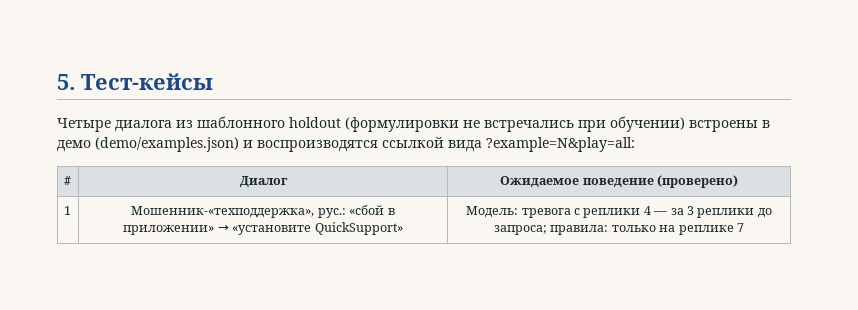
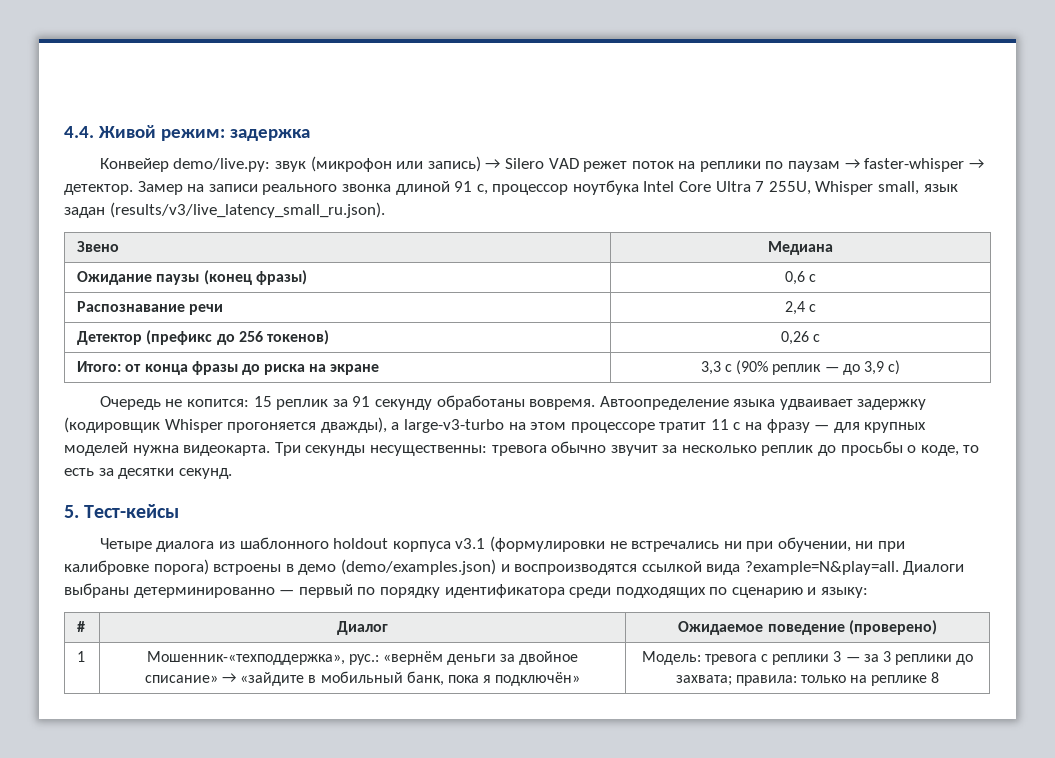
(57, 82) none -> [64,125,310,141] [99,156,984,172] [64,180,958,195] [64,202,385,218] [77,241,120,252] [768,241,833,255] [77,270,307,285] [784,271,817,285] [77,301,224,315] [784,301,817,315] [77,330,329,345] [780,331,821,345] [77,361,380,375] [700,360,901,375] [99,395,927,410] [64,417,927,433] [64,441,980,456] [64,468,232,479] 4.4. Живой режим: задержка // Конвейер demo/live.py: звук (микрофон или запись) → Silero VAD режет поток на реплики по паузам → faster-whisper → детектор. Замер на записи реального звонка длиной 91 с, процессор ноутбука Intel Core Ultra 7 255U, Whisper small, язык задан (results/v3/live_latency_small_ru.json). // Звено | Медиана // Ожидание паузы (конец фразы) | 0,6 с // Распознавание речи | 2,4 с // Детектор (префикс до 256 токенов) | 0,26 с // Итого: от конца фразы до риска на экране | 3,3 с (90% реплик — до 3,9 с) // Очередь не копится: 15 реплик за 91 секунду обработаны вовремя. Автоопределение языка удваивает задержку (кодировщик Whisper прогоняется дважды), а large-v3-turbo на этом процессоре тратит 11 с на фразу — для крупных моделей нужна видеокарта. Три секунды несущественны: тревога обычно звучит за несколько реплик до просьбы о коде, то есть за десятки секунд. //
(341, 122) none -> [392,538,486,552] корпуса v3.1
[578,116,685,132] при обучении) -> [723,537,906,552] [64,559,209,575] ни при обучении, ни при калибровке порога)
[486,137,635,152] ?example=N&play=all: -> [744,561,965,575] [64,583,869,598] ?example=N&play=all. Диалоги выбраны детерминированно — первый по порядку идентификатора среди подходящих по сценарию и языку:
[349,205,395,215] [123,222,403,235] «сбой в приложении» → «установите QuickSupport» -> [382,651,579,665] [144,671,581,686] «вернём деньги за двойное списание» → «зайдите в мобильный банк, пока я подключён»
[643,206,651,215] 4 -> [833,651,842,662] 3
[494,225,548,235] запроса; -> [675,675,732,686] захвата;
[736,223,744,232] 7 -> [931,672,940,683] 8

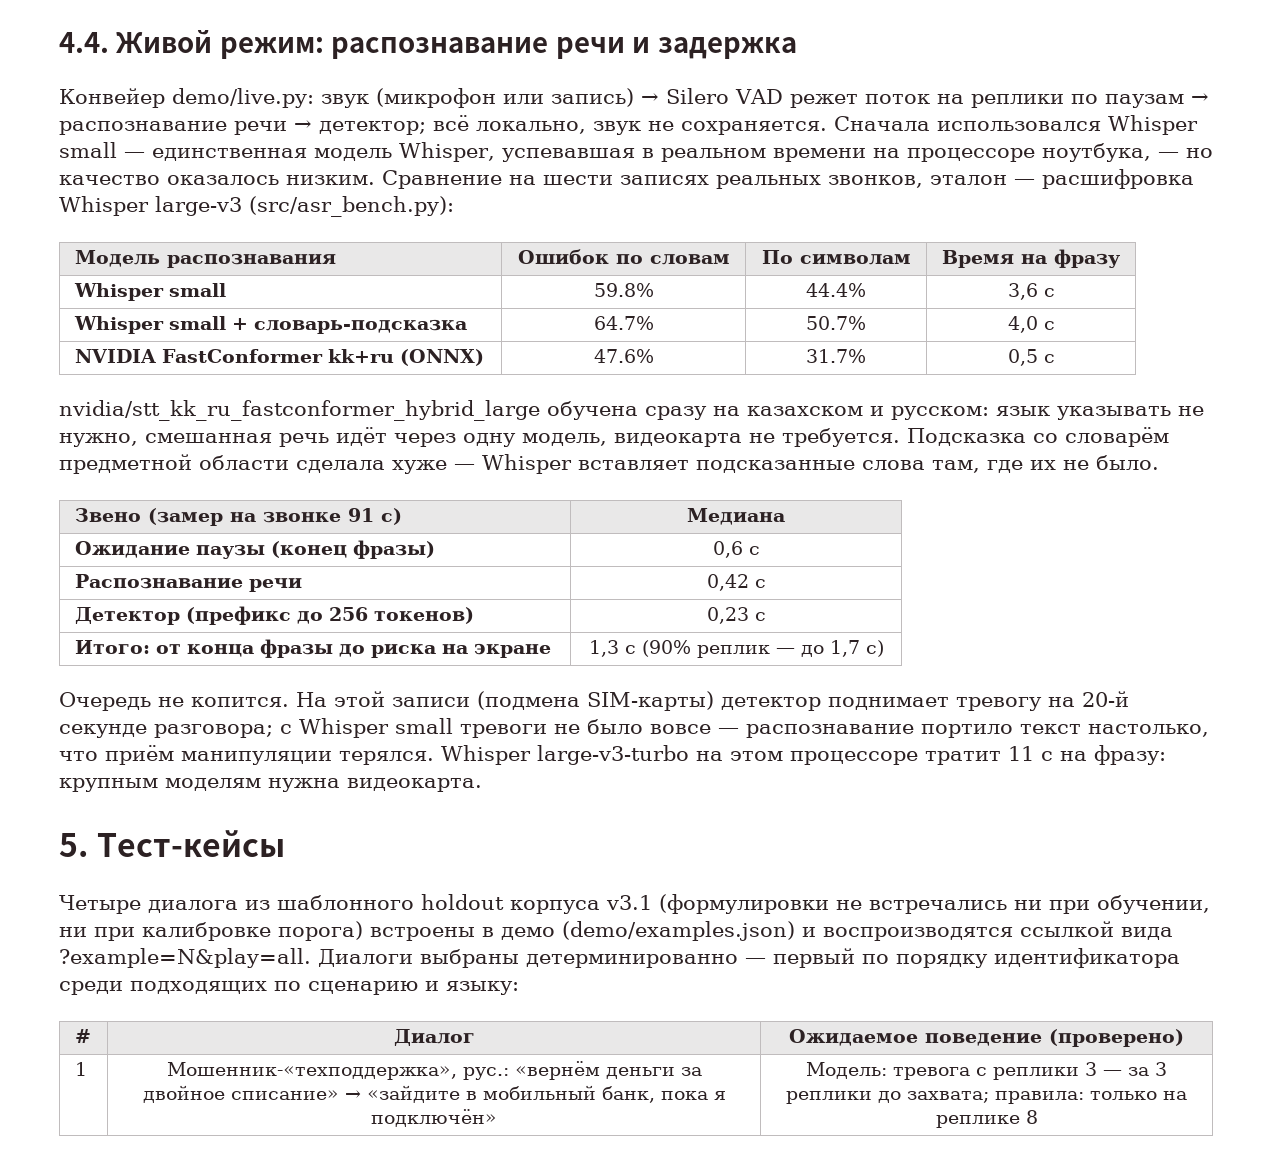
(225, 135) none -> [331,37,651,59] распознавание речи и
[864,158,984,172] [64,180,958,195] [64,202,385,218] [77,241,120,252] faster-whisper → детектор. Замер на записи реального звонка длиной 91 с, процессор ноутбука Intel Core Ultra 7 255U, Whisper small, язык задан (results/v3/live_latency_small_ru.json). // Звено -> [59,115,1198,135] [59,142,1213,162] [59,169,1194,189] [59,196,454,217] [74,250,336,268] [517,249,730,265] [761,250,911,265] [942,249,1120,268] [73,283,226,301] [593,283,654,297] [806,283,866,297] [1007,283,1055,300] [73,316,467,334] [593,316,654,330] [806,316,866,330] [1007,316,1055,333] [74,349,484,366] [593,349,654,363] [806,349,866,363] [1007,349,1055,366] [59,400,1204,421] [59,427,1169,447] [59,454,1159,474] [74,508,402,526] распознавание речи → детектор; всё локально, звук не сохраняется. Сначала использовался Whisper small — единственная модель Whisper, успевавшая в реальном времени на процессоре ноутбука, — но качество оказалось низким. Сравнение на шести записях реальных звонков, эталон — расшифровка Whisper large-v3 (src/asr_bench.py): // Модель распознавания | Ошибок по словам | По символам | Время на фразу // Whisper small | 59.8% | 44.4% | 3,6 с // Whisper small + словарь-подсказка | 64.7% | 50.7% | 4,0 с // NVIDIA FastConformer kk+ru (ONNX) | 47.6% | 31.7% | 0,5 с // nvidia/stt_kk_ru_fastconformer_hybrid_large обучена сразу на казахском и русском: язык указывать не нужно, смешанная речь идёт через одну модель, видеокарта не требуется. Подсказка со словарём предметной области сделала хуже — Whisper вставляет подсказанные слова там, где их не было. // Звено (замер на звонке 91 с)
[784,301,805,315] 2,4 -> [706,574,749,591] 0,42
[780,331,809,345] 0,26 -> [706,607,749,624] 0,23
[700,361,721,375] 3,3 -> [588,640,619,657] 1,3
[863,361,884,375] 3,9 -> [829,640,860,657] 1,7
[186,395,927,410] [64,417,400,433] копится: 15 реплик за 91 секунду обработаны вовремя. Автоопределение языка удваивает задержку (кодировщик Whisper прогоняется дважды), а -> [191,691,1129,711] [59,718,1209,738] [59,745,531,765] копится. На этой записи (подмена SIM-карты) детектор поднимает тревогу на 20-й секунде разговора; с Whisper small тревоги не было вовсе — распознавание портило текст настолько, что приём манипуляции терялся. Whisper
[766,419,927,433] [64,441,980,456] [64,468,232,479] фразу — для крупных моделей нужна видеокарта. Три секунды несущественны: тревога обычно звучит за несколько реплик до просьбы о коде, то есть за десятки секунд. -> [1094,745,1166,765] [59,778,482,792] фразу: крупным моделям нужна видеокарта.

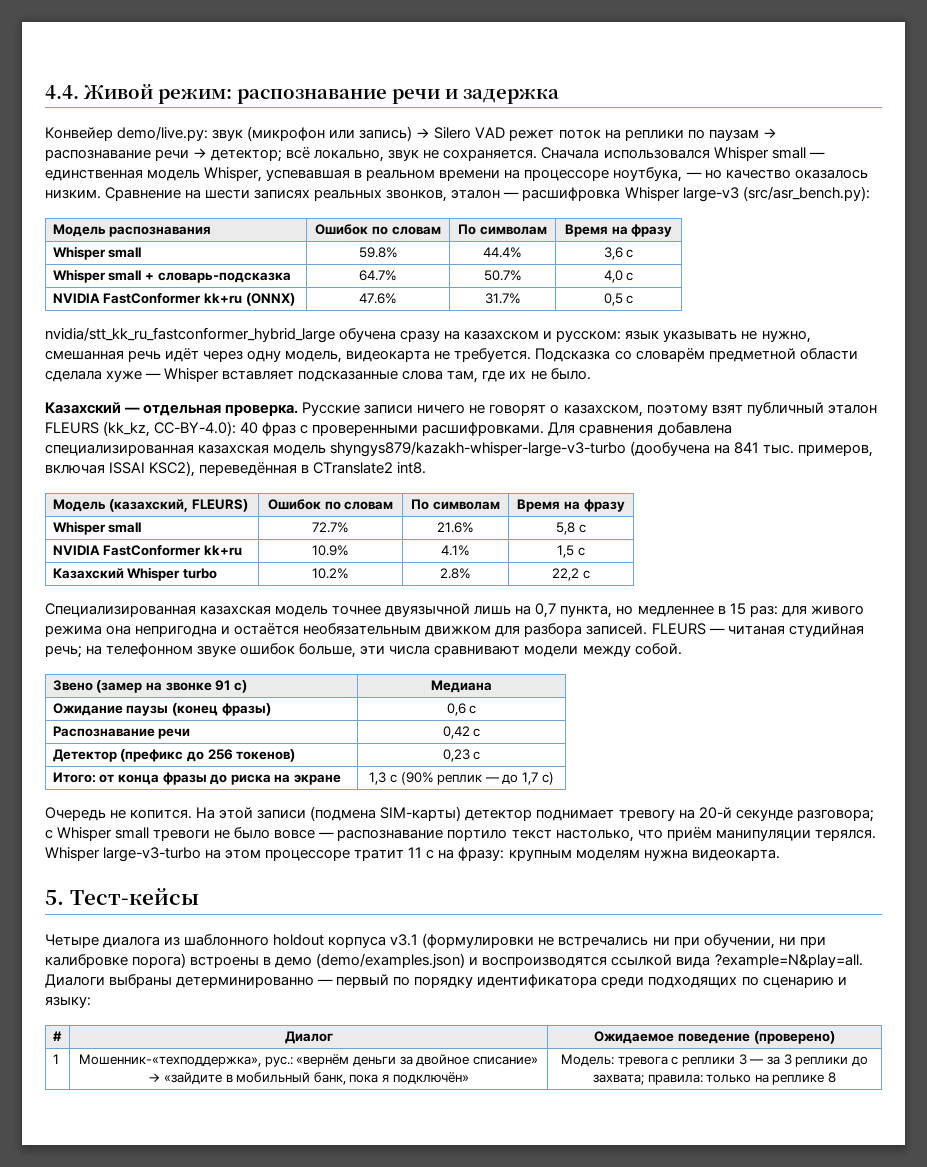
(1159, 462) none -> [45,402,877,417] [45,421,732,437] [45,441,874,457] [45,461,427,477] [52,499,248,512] [267,499,394,510] [411,499,500,510] [517,499,625,512] [52,521,142,535] [312,522,349,533] [437,522,474,533] [556,522,586,535] [52,545,242,556] [312,545,349,556] [441,545,470,556] [557,545,585,558] [52,567,217,581] [312,568,349,579] [440,568,471,579] [552,568,590,581] [45,603,864,618] [45,623,864,637] [45,643,682,658] // Казахский — отдельная проверка. Русские записи ничего не говорят о казахском, поэтому взят публичный эталон FLEURS (kk_kz, CC-BY-4.0): 40 фраз с проверенными расшифровками. Для сравнения добавлена специализированная казахская модель shyngys879/kazakh-whisper-large-v3-turbo (дообучена на 841 тыс. примеров, включая ISSAI KSC2), переведённая в CTranslate2 int8. // Модель (казахский, FLEURS) | Ошибок по словам | По символам | Время на фразу // Whisper small | 72.7% | 21.6% | 5,8 с // NVIDIA FastConformer kk+ru | 10.9% | 4.1% | 1,5 с // Казахский Whisper turbo | 10.2% | 2.8% | 22,2 с // Специализированная казахская модель точнее двуязычной лишь на 0,7 пункта, но медленнее в 15 раз: для живого режима она непригодна и остаётся необязательным движком для разбора записей. FLEURS — читаная студийная речь; на телефонном звуке ошибок больше, эти числа сравнивают модели между собой.

